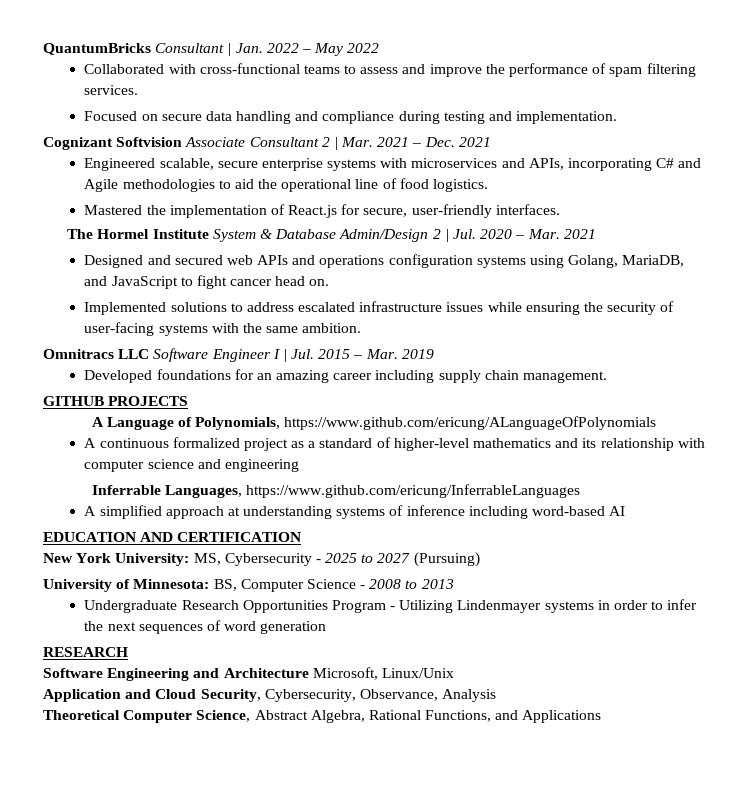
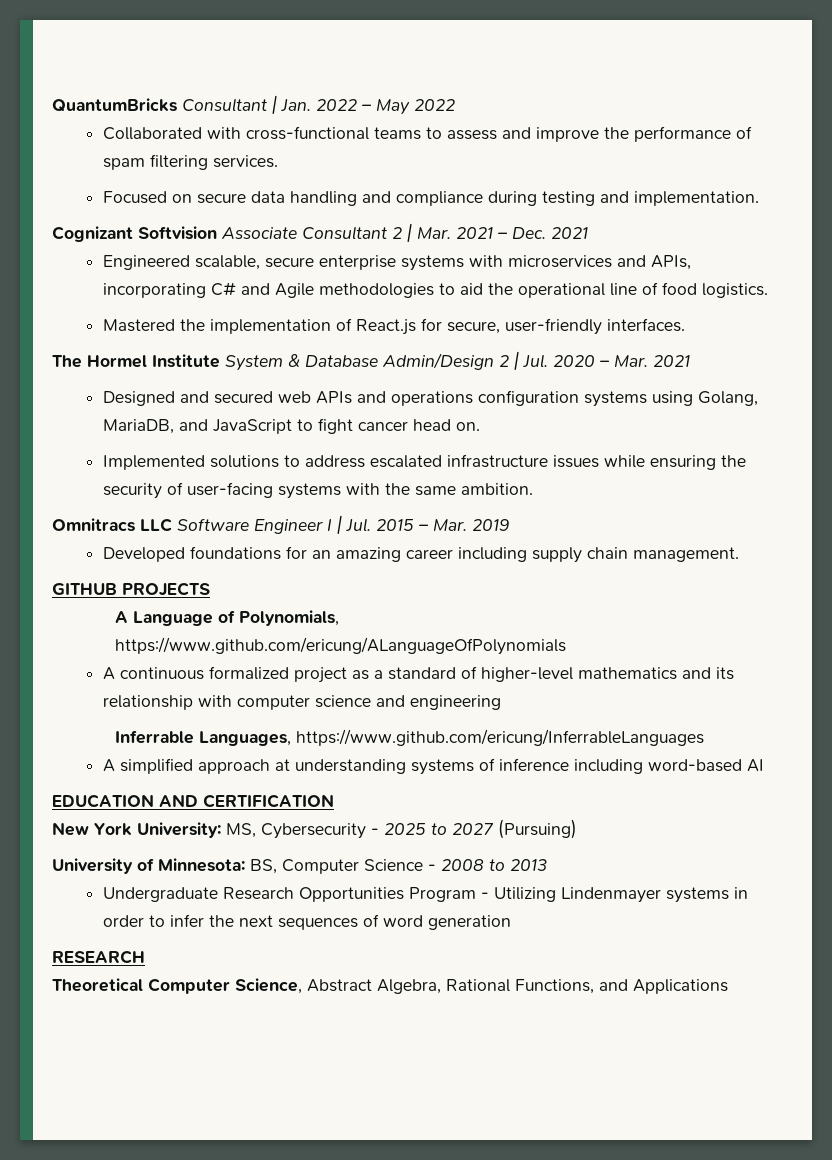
[43,667,454,681] [43,689,497,702] // Software Engineering and Architecture Microsoft, Linux/Unix // Application and Cloud Security, Cybersecurity, Observance, Analysis -> (145, 957) none

